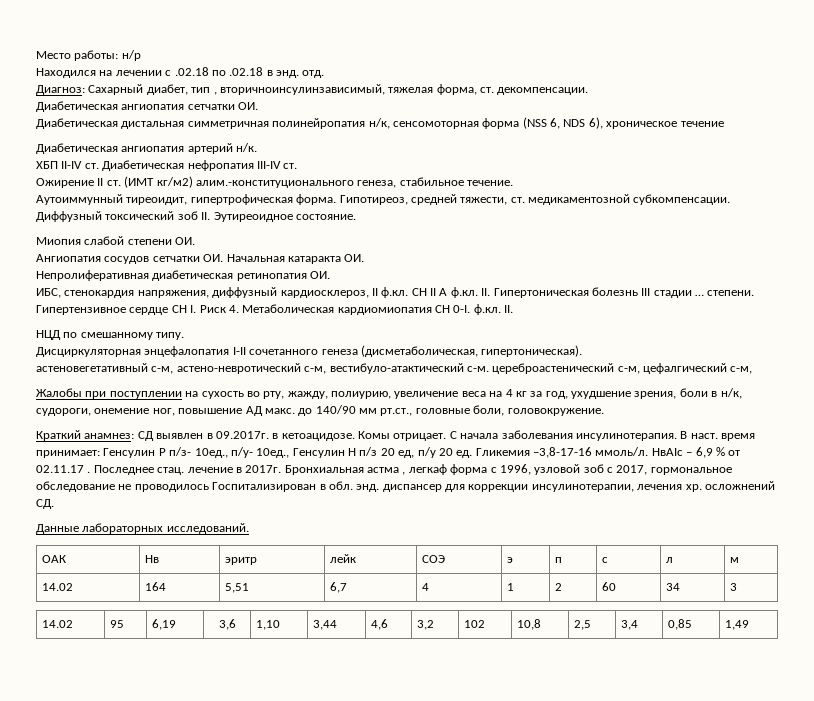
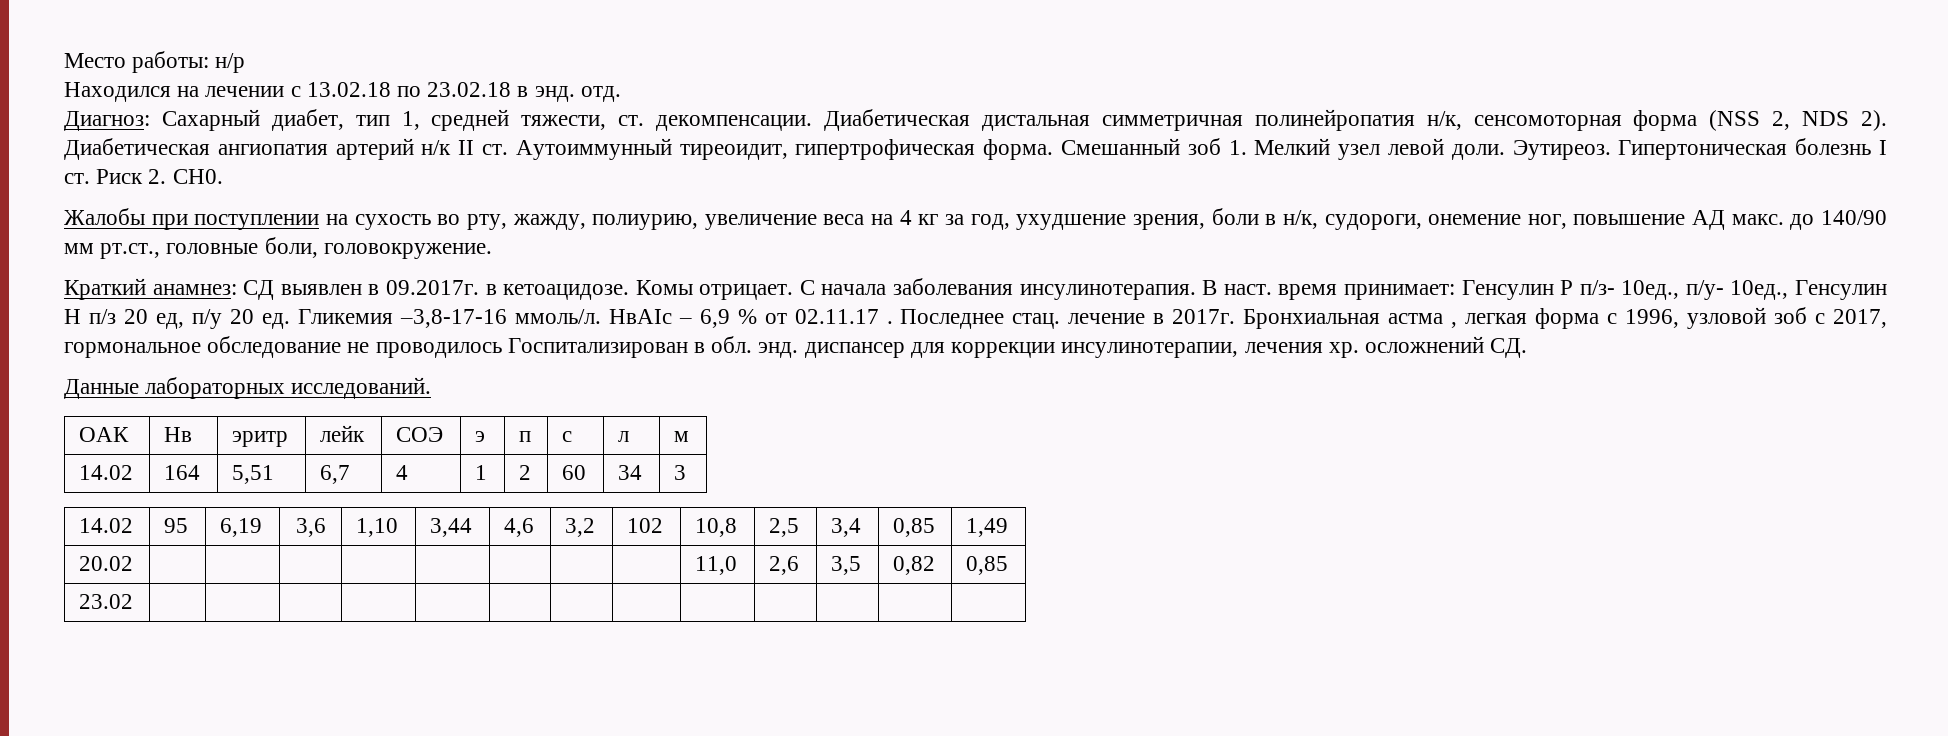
[174,67,264,76] .02.18 по .02.18 -> [306,82,512,97] 13.02.18 по 23.02.18
[213,84,589,95] [36,101,259,112] , вторичноинсулинзависимый, тяжелая форма, ст. декомпенсации. // Диабетическая ангиопатия сетчатки ОИ. // -> [401,109,813,131] 1, средней тяжести, ст. декомпенсации.
[550,117,724,129] [36,143,258,154] [36,160,298,171] [36,176,513,188] [36,194,731,205] [36,211,356,222] [36,236,196,245] [36,254,365,264] [36,270,331,281] [36,287,755,298] [36,304,514,315] [36,330,185,340] [36,345,583,357] [36,363,753,374] 6, NDS 6), хроническое течение // Диабетическая ангиопатия артерий н/к. // ХБП II-IV ст. Диабетическая нефропатия III-IV ст. // Ожирение II ст. (ИМТ кг/м2) алим.-конституционального генеза, стабильное течение. // Аутоиммунный тиреоидит, гипертрофическая форма. Гипотиреоз, средней тяжести, ст. медикаментозной субкомпенсации. Диффузный токсический зоб II. Эутиреоидное состояние. // Миопия слабой степени ОИ. // Ангиопатия сосудов сетчатки ОИ. Начальная катаракта ОИ. // Непролиферативная диабетическая ретинопатия ОИ. // ИБС, стенокардия напряжения, диффузный кардиосклероз, II ф.кл. СН II А ф.кл. II. Гипертоническая болезнь III стадии … степени. Гипертензивное сердце СН I. Риск 4. Метаболическая кардиомиопатия СН 0-I. ф.кл. II. // НЦД по смешанному типу. // Дисциркуляторная энцефалопатия I-II сочетанного генеза (дисметаболическая, гипертоническая). // астеновегетативный с-м, астено-невротический с-м, вестибуло-атактический с-м. цереброастенический с-м, цефалгический с-м, -> [1772,110,1887,131] [64,138,1887,160] [64,169,223,184] 2, NDS 2). Диабетическая ангиопатия артерий н/к II ст. Аутоиммунный тиреоидит, гипертрофическая форма. Смешанный зоб 1. Мелкий узел левой доли. Эутиреоз. Гипертоническая болезнь I ст. Риск 2. СН0.
[408,464,447,475] легкаф -> [1465,313,1528,324] легкая
(750, 625) none -> [79,556,134,571] [695,556,738,575] [769,556,800,575] [831,556,862,575] [893,556,936,575] [966,556,1009,575] [79,594,134,609] // 20.02 | | | | | | | | | 11,0 | 2,6 | 3,5 | 0,82 | 0,85 // 23.02 | | | | | | | | | | | | |

